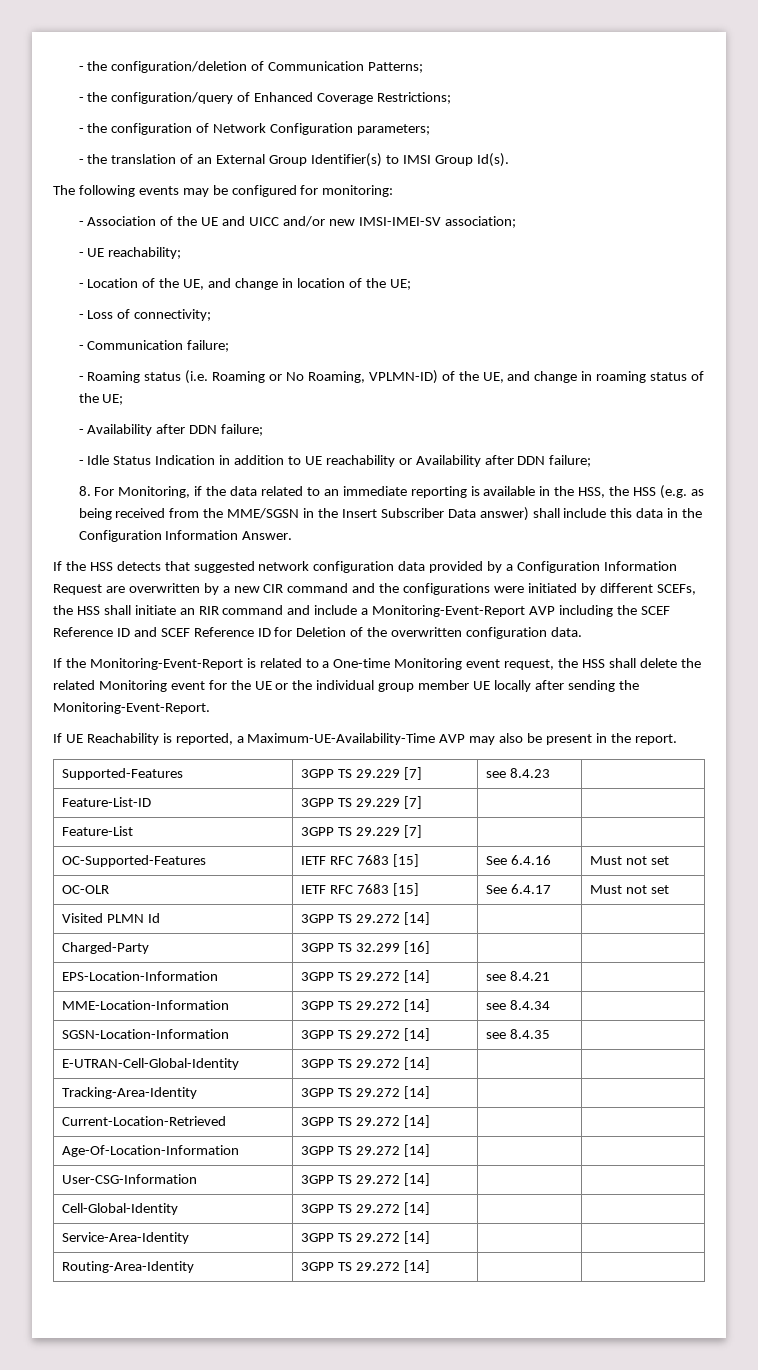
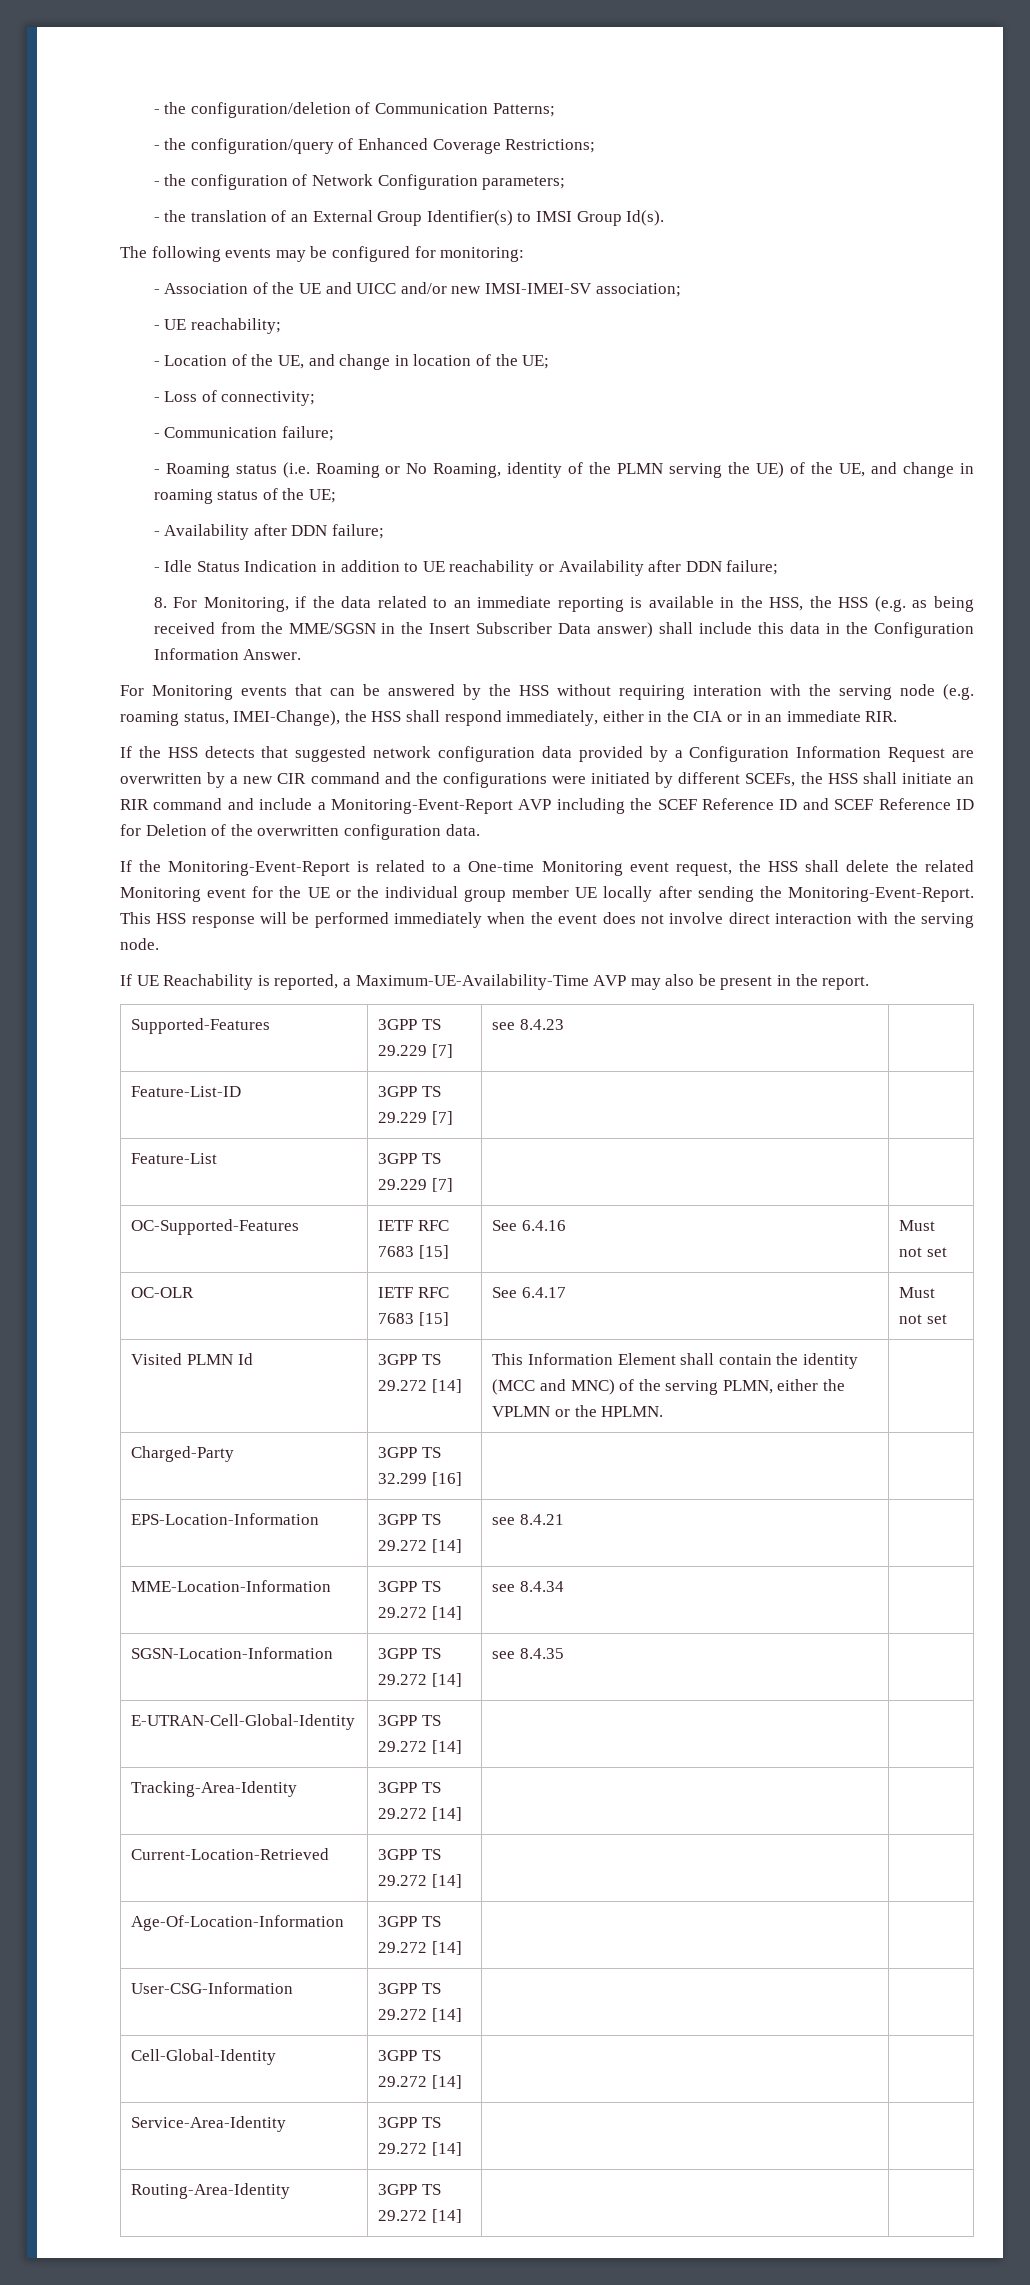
[368,370,438,384] VPLMN-ID) -> [507,462,785,478] identity of the PLMN serving the UE)
(293, 535) none -> [120,684,974,700] [120,710,898,726] // For Monitoring events that can be answered by the HSS without requiring interation with the serving node (e.g. roaming status, IMEI-Change), the HSS shall respond immediately, either in the CIA or in an immediate RIR.
(210, 708) none -> [120,912,975,928] [120,938,159,950] This HSS response will be performed immediately when the event does not involve direct interaction with the serving node.
(430, 918) none -> [492,1353,858,1369] [492,1379,846,1395] [492,1405,664,1417] This Information Element shall contain the identity (MCC and MNC) of the serving PLMN, either the VPLMN or the HPLMN.

